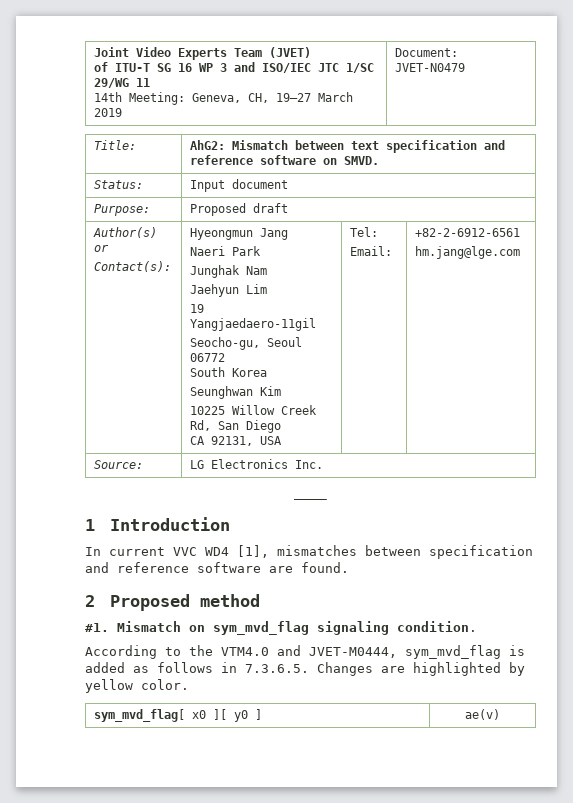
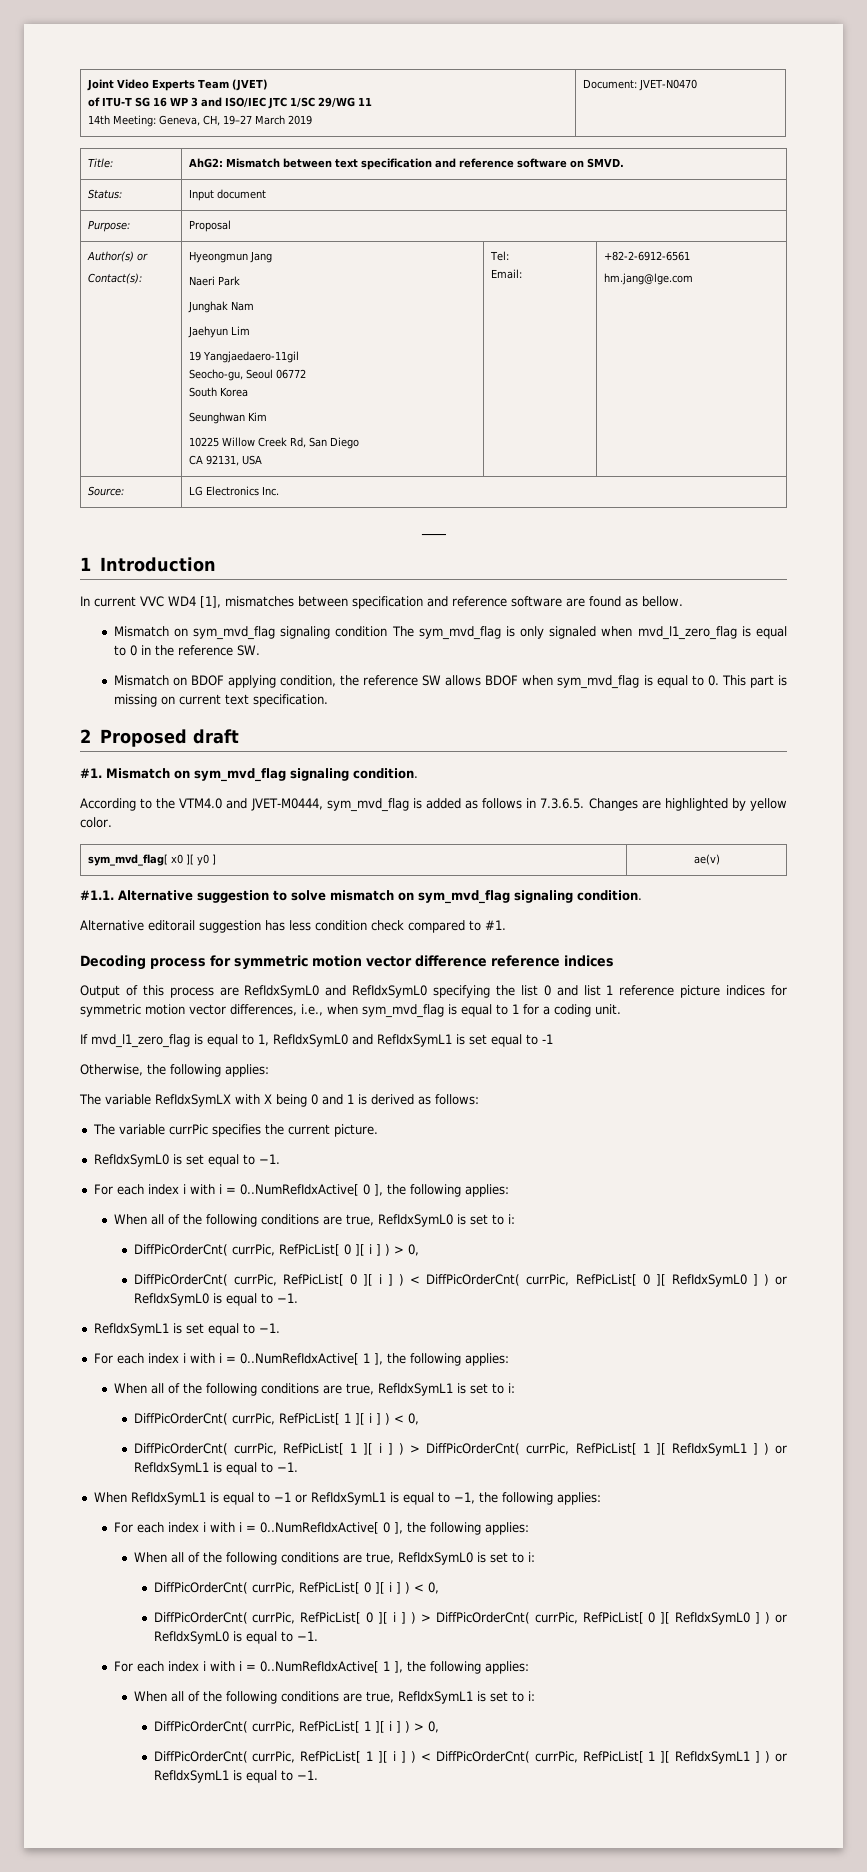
[394,63,465,72] JVET-N0479 -> [639,79,698,91] JVET-N0470
[189,203,288,216] Proposed draft -> [189,220,232,232] Proposal
[301,562,349,573] found. -> [589,596,683,607] [113,626,787,640] [113,645,260,656] [113,675,788,689] [113,694,328,707] found as bellow. // Mismatch on sym_mvd_flag signaling condition The sym_mvd_flag is only signaled when mvd_l1_zero_flag is equal to 0 in the reference SW. // Mismatch on BDOF applying condition, the reference SW allows BDOF when sym_mvd_flag is equal to 0. This part is missing on current text specification.
[200,594,261,607] method -> [192,729,239,744] draft
(500, 714) none -> [80,890,642,904] [80,920,506,933] [80,955,614,970] [80,985,788,998] [80,1004,621,1018] [80,1034,553,1048] [80,1064,269,1077] [79,1094,479,1107] [92,1124,378,1137] [93,1154,280,1167] [93,1184,509,1197] [113,1214,515,1227] [133,1244,419,1256] [133,1274,787,1287] [133,1293,298,1306] [93,1323,280,1336] [93,1353,509,1366] [113,1383,515,1396] [133,1413,419,1425] [133,1443,787,1456] [133,1462,298,1475] [93,1492,601,1505] [113,1522,529,1535] [133,1552,535,1565] [153,1582,439,1594] [153,1612,787,1625] [153,1631,318,1644] [113,1661,529,1674] [133,1691,535,1704] [153,1721,439,1733] [153,1751,787,1764] [153,1770,318,1783] // #1.1. Alternative suggestion to solve mismatch on sym_mvd_flag signaling condition. // Alternative editorail suggestion has less condition check compared to #1. // Decoding process for symmetric motion vector difference reference indices // Output of this process are RefIdxSymL0 and RefIdxSymL0 specifying the list 0 and list 1 reference picture indices for symmetric motion vector differences, i.e., when sym_mvd_flag is equal to 1 for a coding unit. // If mvd_l1_zero_flag is equal to 1, RefIdxSymL0 and RefIdxSymL1 is set equal to -1 // Otherwise, the following applies: // The variable RefIdxSymLX with X being 0 and 1 is derived as follows: // The variable currPic specifies the current picture. // RefIdxSymL0 is set equal to −1. // For each index i with i = 0..NumRefIdxActive[ 0 ], the following applies: // When all of the following conditions are true, RefIdxSymL0 is set to i: // DiffPicOrderCnt( currPic, RefPicList[ 0 ][ i ] ) > 0, // DiffPicOrderCnt( currPic, RefPicList[ 0 ][ i ] ) < DiffPicOrderCnt( currPic, RefPicList[ 0 ][ RefIdxSymL0 ] ) or RefIdxSymL0 is equal to −1. // RefIdxSymL1 is set equal to −1. // For each index i with i = 0..NumRefIdxActive[ 1 ], the following applies: // When all of the following conditions are true, RefIdxSymL1 is set to i: // DiffPicOrderCnt( currPic, RefPicList[ 1 ][ i ] ) < 0, // DiffPicOrderCnt( currPic, RefPicList[ 1 ][ i ] ) > DiffPicOrderCnt( currPic, RefPicList[ 1 ][ RefIdxSymL1 ] ) or RefIdxSymL1 is equal to −1. // When RefIdxSymL1 is equal to −1 or RefIdxSymL1 is equal to −1, the following applies: // For each index i with i = 0..NumRefIdxActive[ 0 ], the following applies: // When all of the following conditions are true, RefIdxSymL0 is set to i: // DiffPicOrderCnt( currPic, RefPicList[ 0 ][ i ] ) < 0, // DiffPicOrderCnt( currPic, RefPicList[ 0 ][ i ] ) > DiffPicOrderCnt( currPic, RefPicList[ 0 ][ RefIdxSymL0 ] ) or RefIdxSymL0 is equal to −1. // For each index i with i = 0..NumRefIdxActive[ 1 ], the following applies: // When all of the following conditions are true, RefIdxSymL1 is set to i: // DiffPicOrderCnt( currPic, RefPicList[ 1 ][ i ] ) > 0, // DiffPicOrderCnt( currPic, RefPicList[ 1 ][ i ] ) < DiffPicOrderCnt( currPic, RefPicList[ 1 ][ RefIdxSymL1 ] ) or RefIdxSymL1 is equal to −1.

